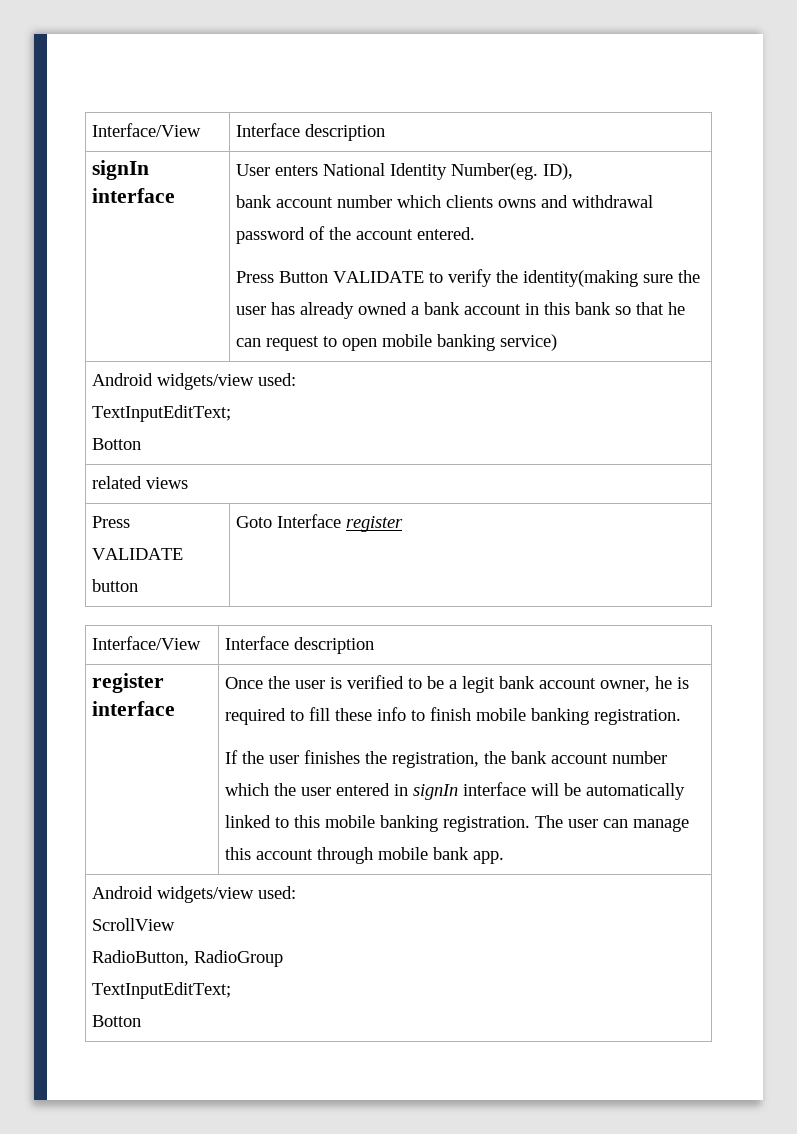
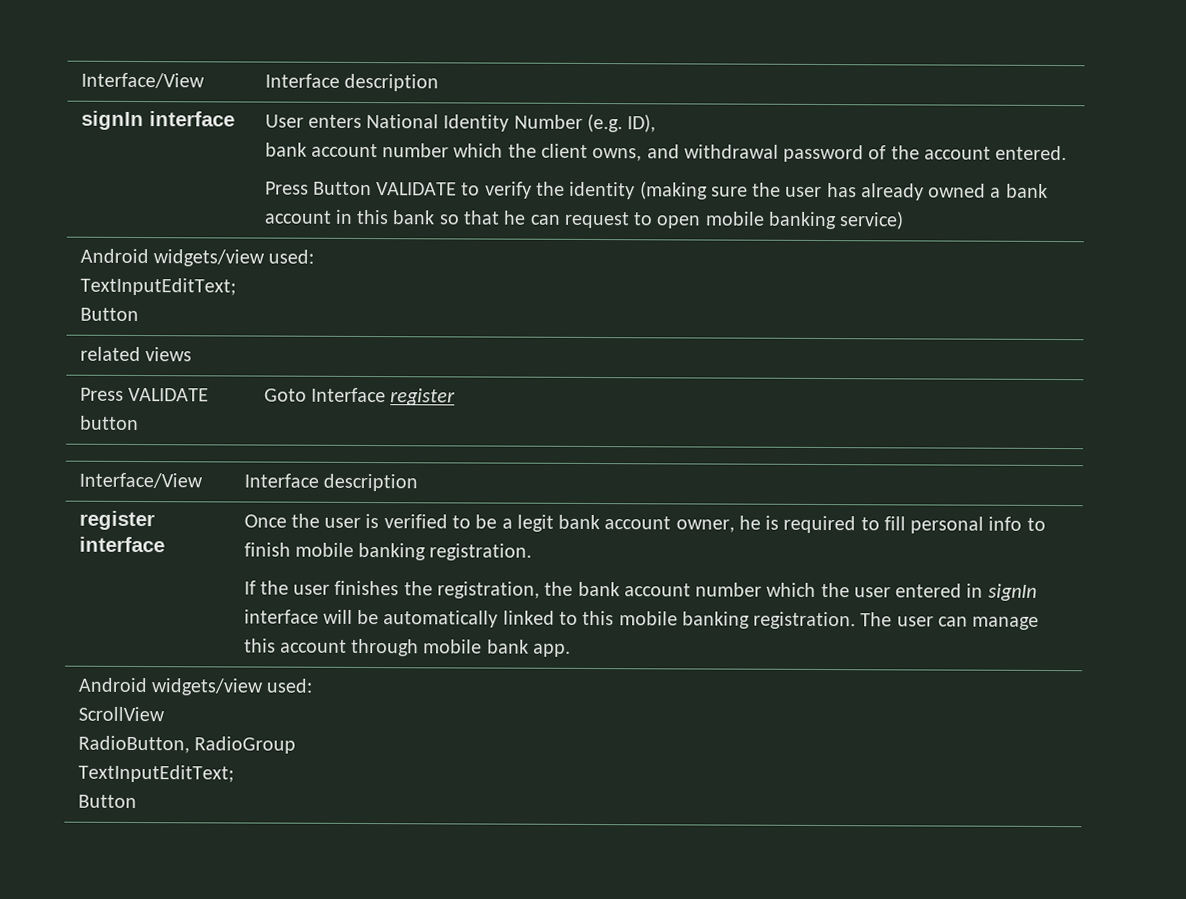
[451,163,539,180] Number(eg. -> [513,113,624,133] Number (e.g.
[446,195,537,208] clients owns -> [507,143,643,162] the client owns,
[523,270,639,287] identity(making -> [569,181,708,200] identity (making
[92,438,142,450] Botton -> [79,307,139,322] Button
[335,708,373,721] these -> [910,516,985,534] personal
[92,1015,142,1027] Botton -> [77,794,137,809] Button

